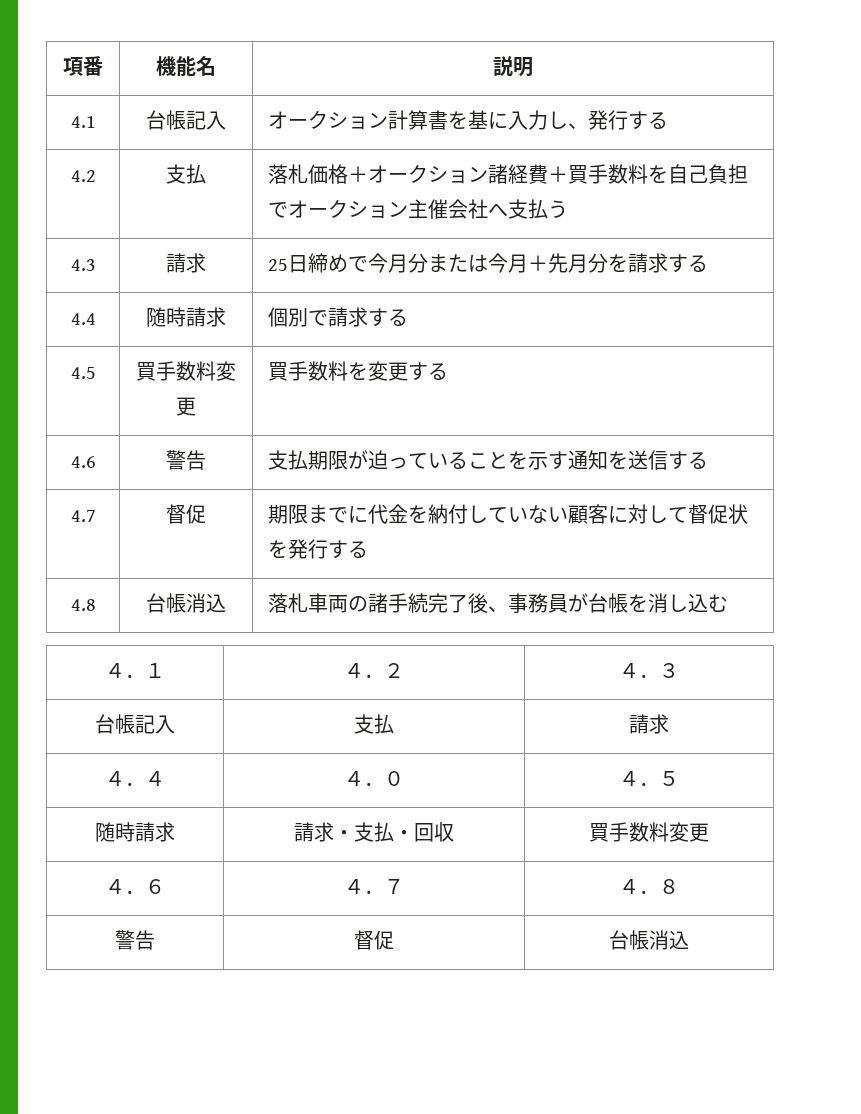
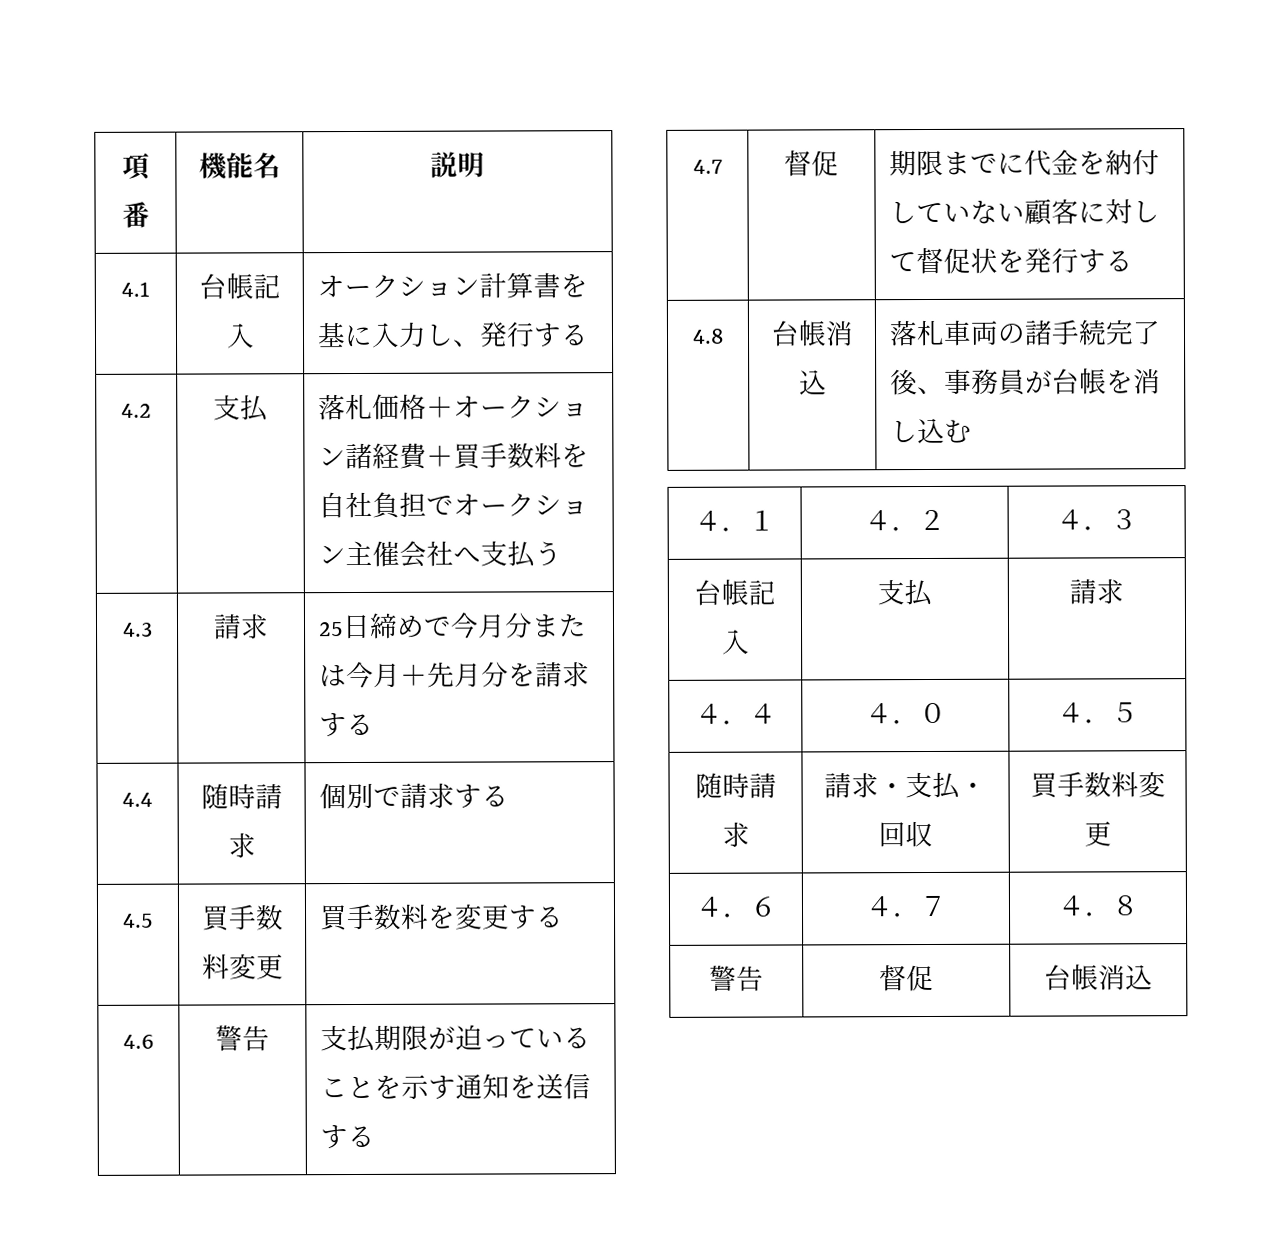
[687,165,708,183] 己 -> [345,491,374,519] 社

